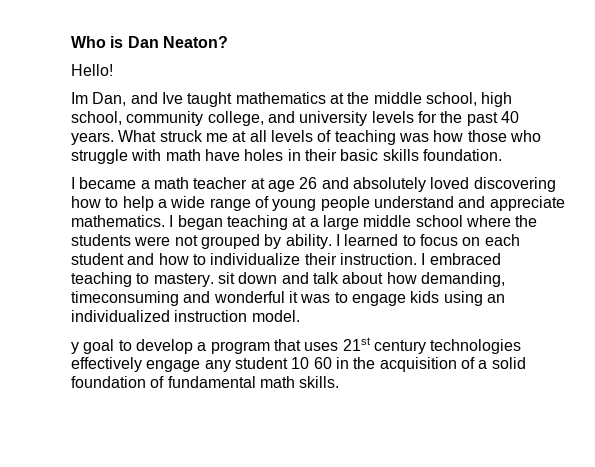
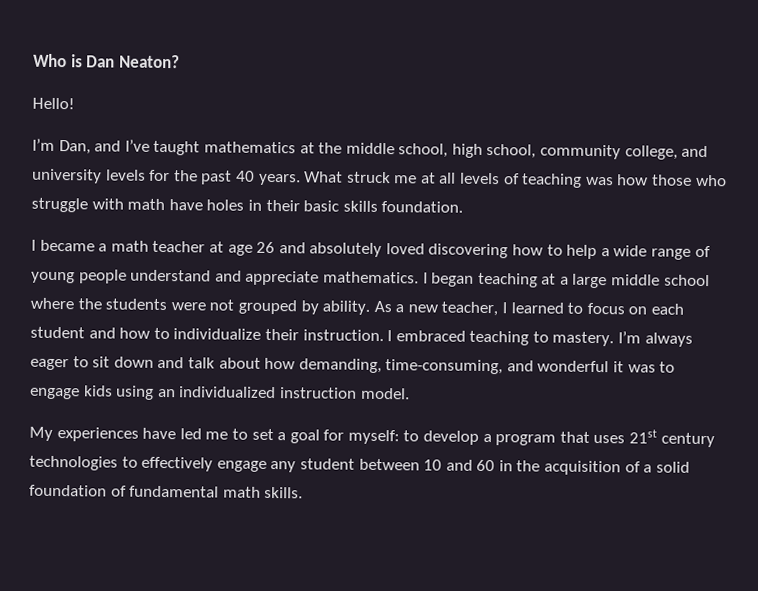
[71,92,88,104] Im -> [32,138,55,151] I’m
[161,92,183,104] Ive -> [124,139,150,152] I’ve
(332, 241) none -> [373,300,499,317] As a new teacher,
(214, 280) none -> [618,331,693,347] [30,356,89,371] I’m always eager to
[71,291,179,306] timeconsuming -> [385,359,504,375] time-consuming,
[71,339,115,354] y goal -> [29,426,400,445] My experiences have led me to set a goal for myself:
(522, 346) none -> [121,456,138,468] to
[291,357,310,369] 10 -> [358,458,473,471] between 10 and

